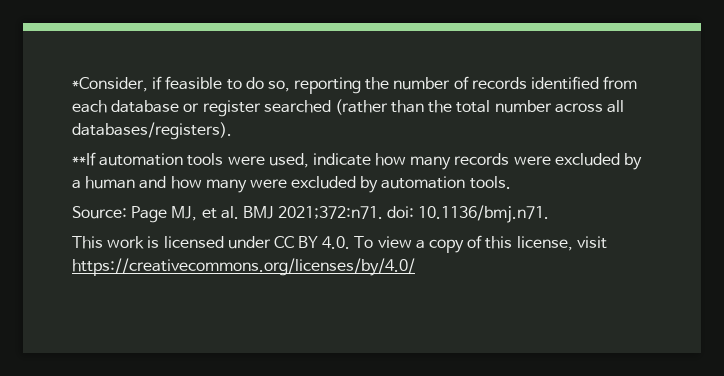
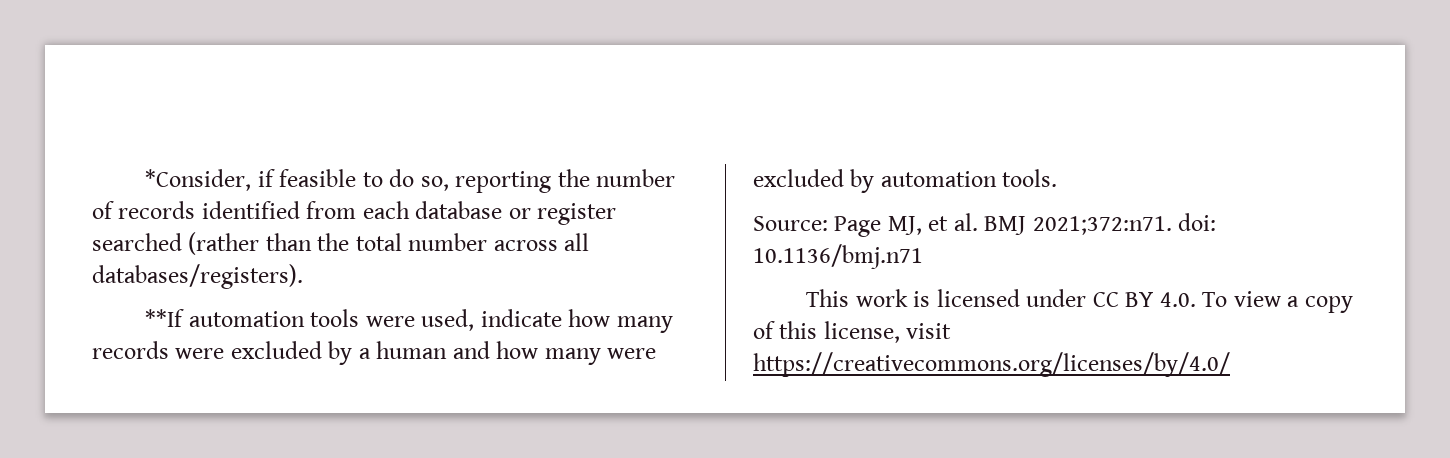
[418,205,550,223] 10.1136/bmj.n71. -> [753,244,923,269] 10.1136/bmj.n71

